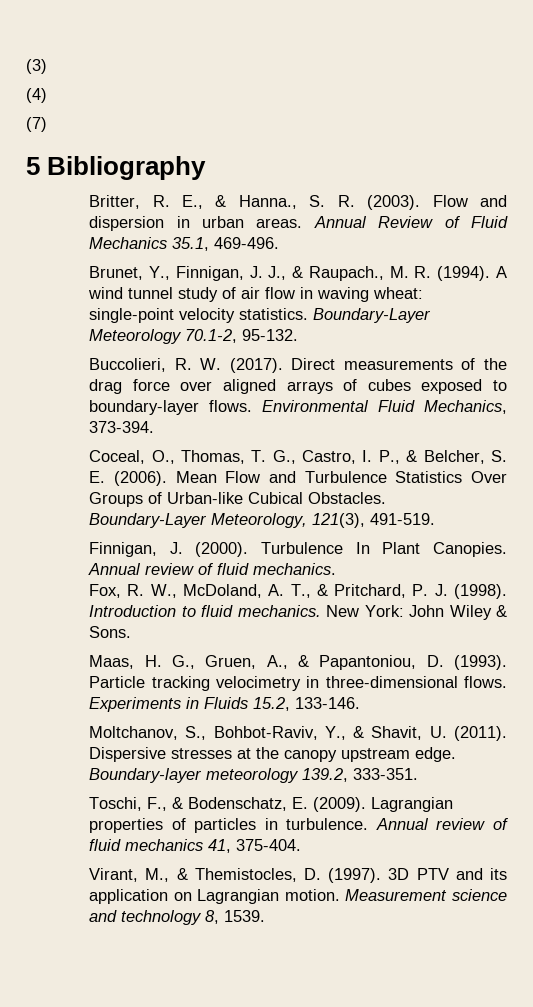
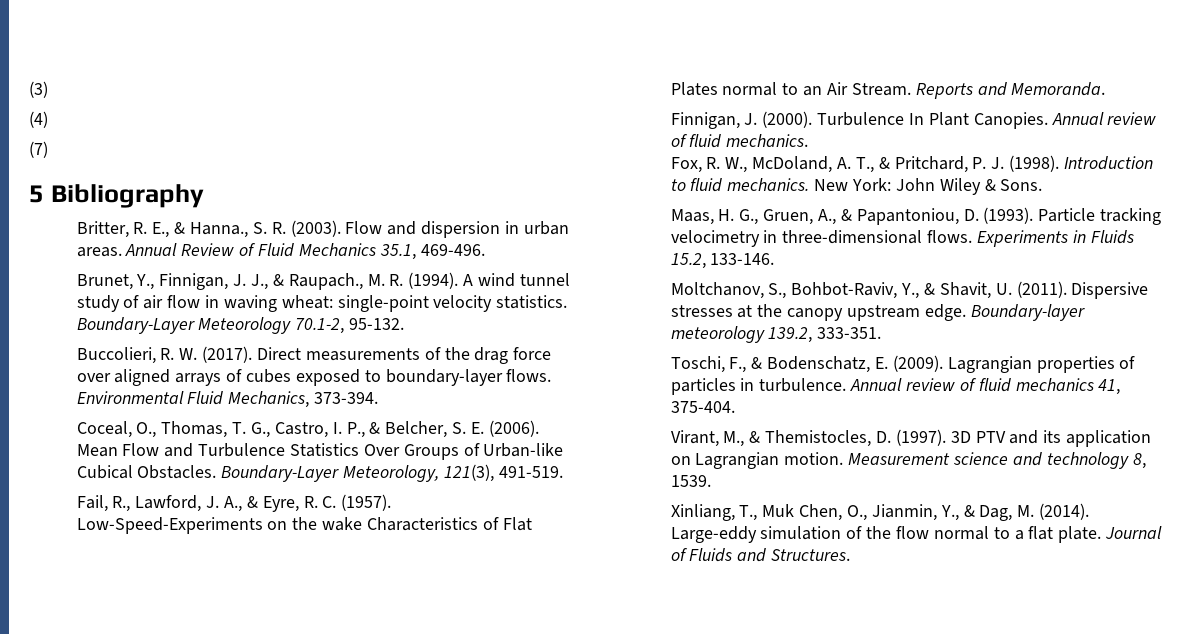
(436, 519) none -> [76,494,392,512] [76,517,532,534] [670,82,1106,99] // Fail, R., Lawford, J. A., & Eyre, R. C. (1957). Low-Speed-Experiments on the wake Characteristics of Flat Plates normal to an Air Stream. Reports and Memoranda.
(266, 916) none -> [670,503,1090,521] [670,526,1163,543] [670,548,851,562] // Xinliang, T., Muk Chen, O., Jianmin, Y., & Dag, M. (2014). Large-eddy simulation of the flow normal to a flat plate. Journal of Fluids and Structures.

